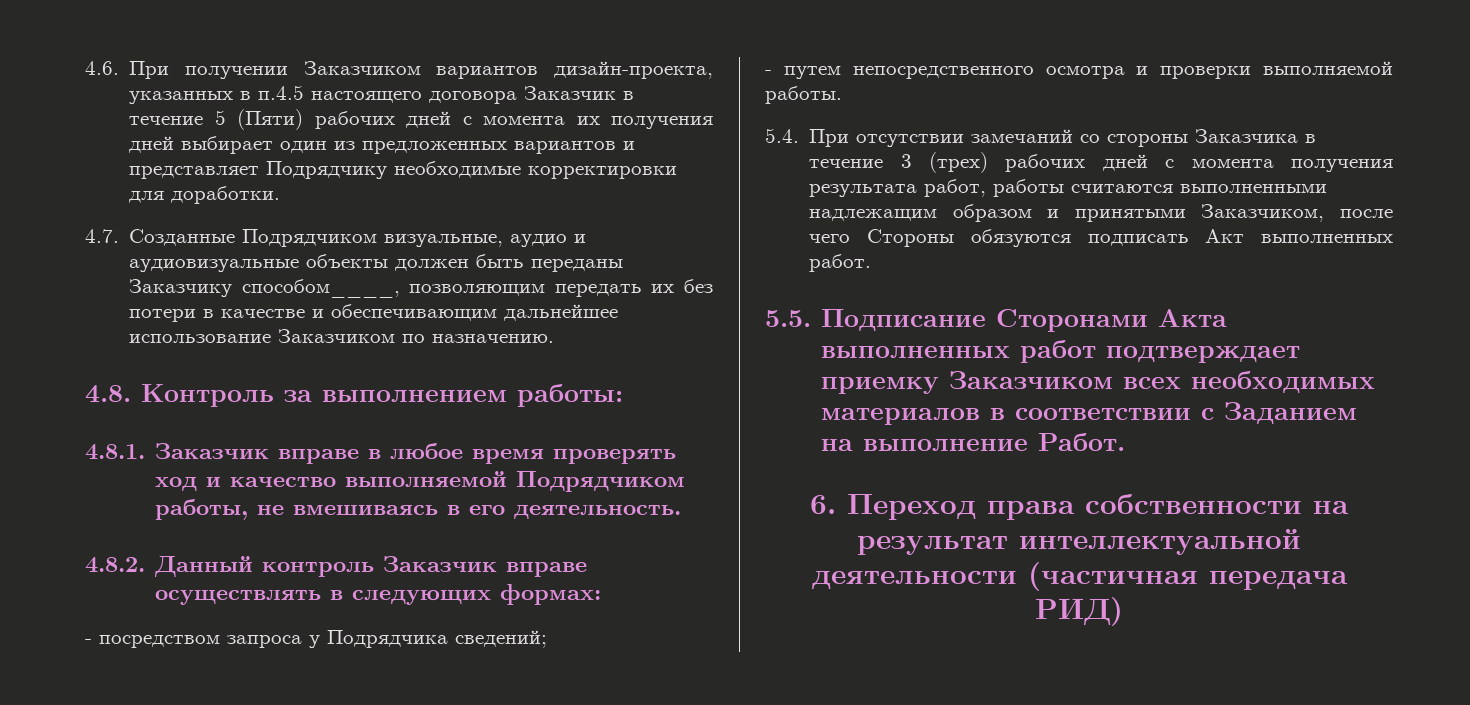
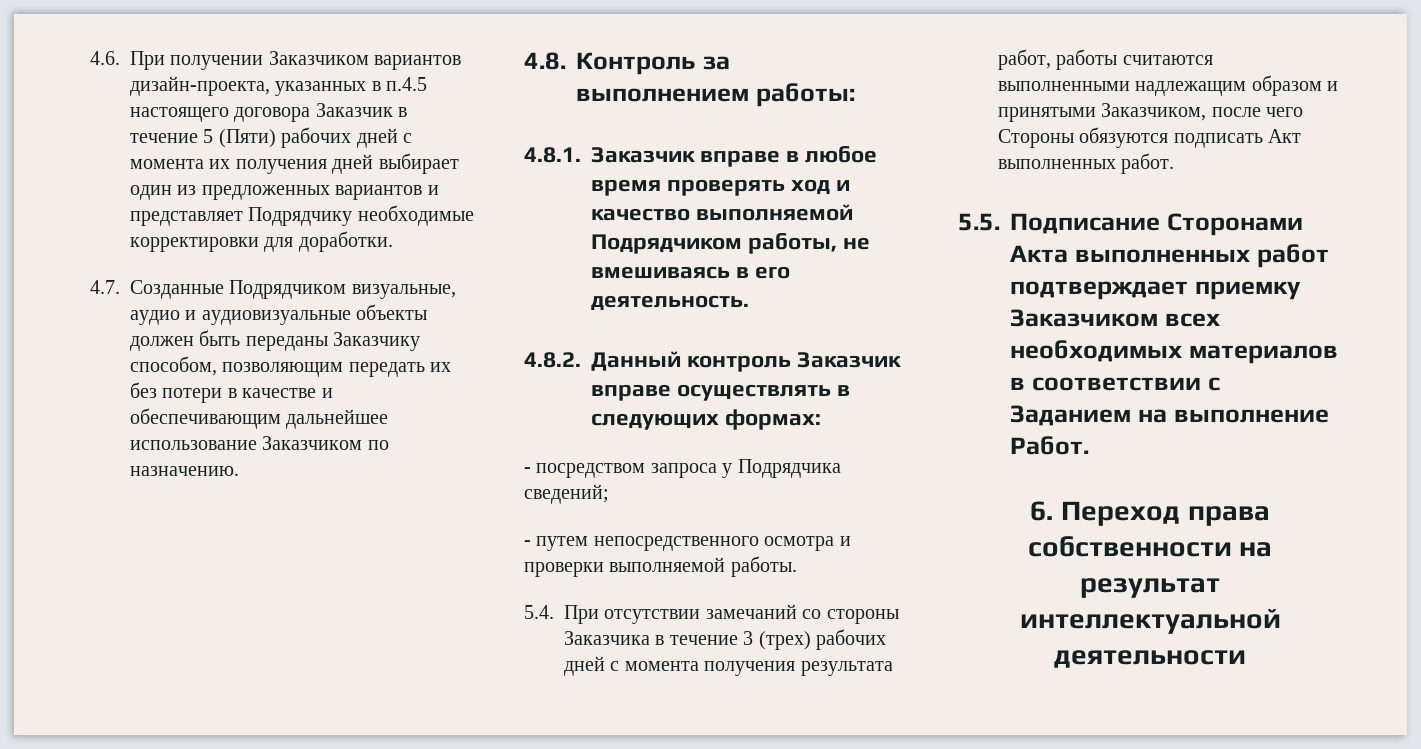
[241,279,400,298] способом____, -> [130,356,217,376] способом,
[1027,562,1348,591] [1035,597,1123,626] (частичная передача РИД) -> (1246, 659) none

